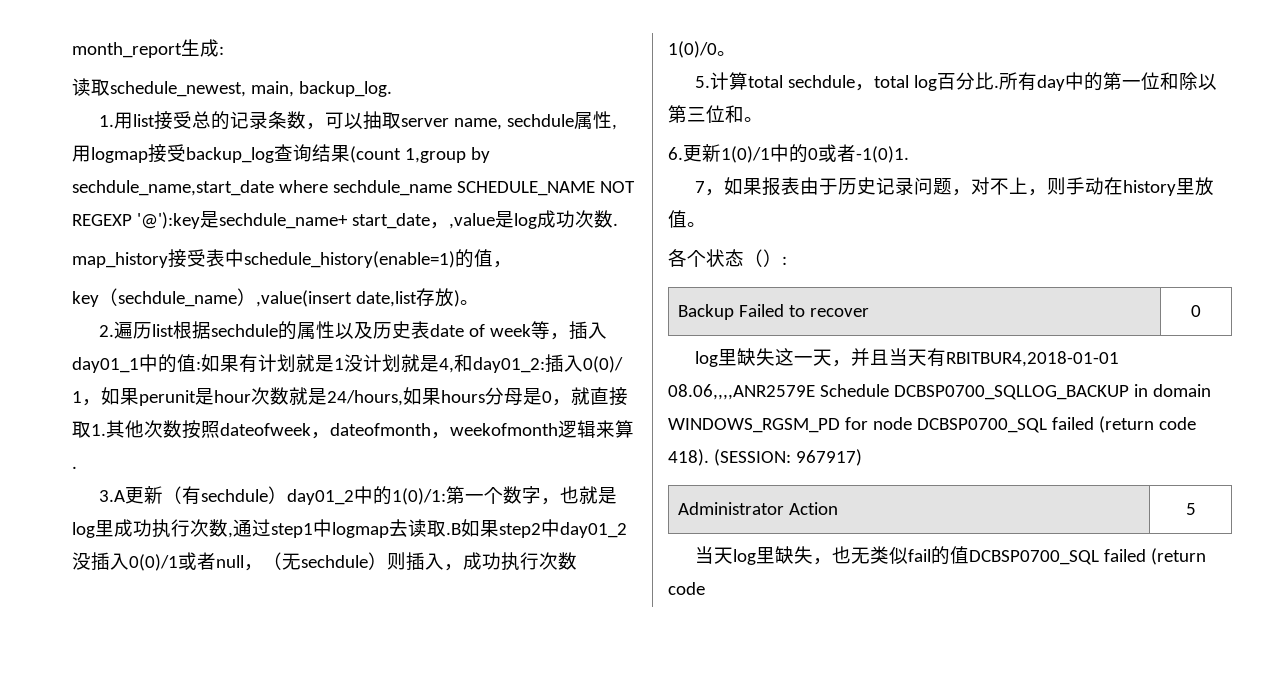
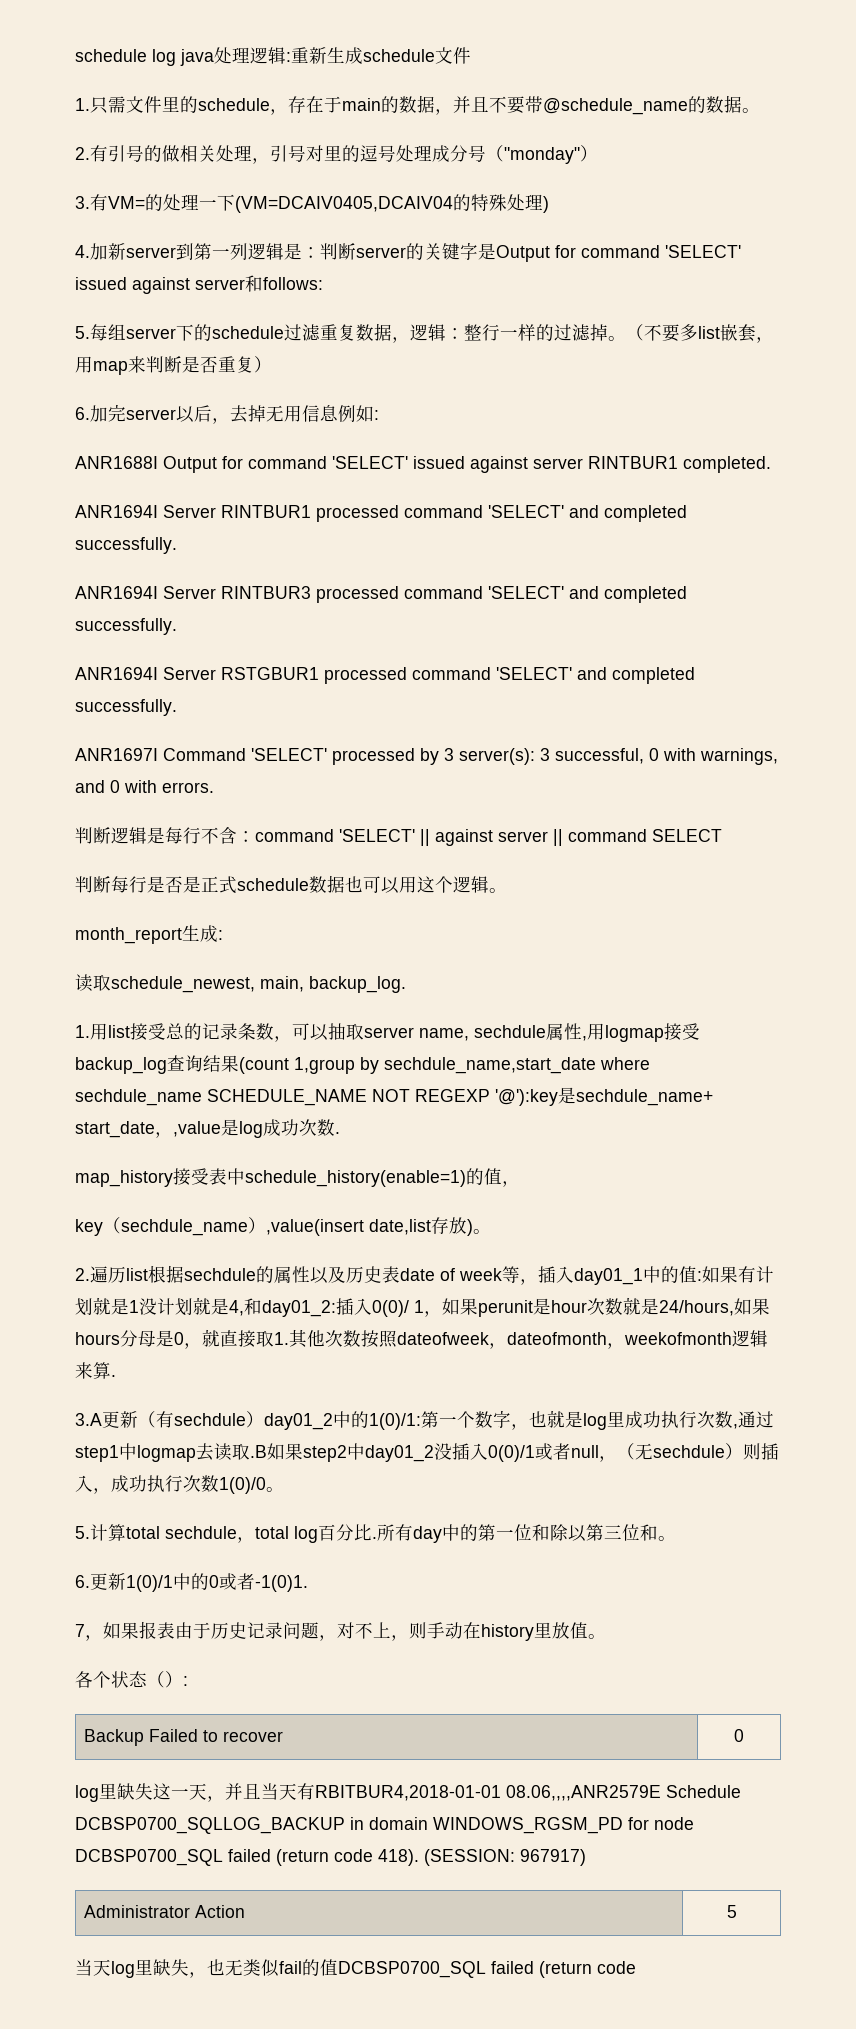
(72, 50) none -> [75,47,471,66] [75,95,760,115] [75,145,598,164] [75,194,549,213] [75,242,741,262] [75,275,323,294] [75,323,774,343] [75,356,272,375] [75,404,379,424] [75,456,771,473] [75,505,687,522] [75,537,177,554] [75,586,687,603] [75,618,177,635] [75,667,695,684] [75,699,177,716] [75,748,778,765] [75,780,214,793] [75,827,722,846] [75,875,507,894] schedule log java处理逻辑:重新生成schedule文件 // 1.只需文件里的schedule，存在于main的数据，并且不要带@schedule_name的数据。 // 2.有引号的做相关处理，引号对里的逗号处理成分号（"monday"） // 3.有VM=的处理一下(VM=DCAIV0405,DCAIV04的特殊处理) // 4.加新server到第一列逻辑是：判断server的关键字是Output for command 'SELECT' issued against server和follows: // 5.每组server下的schedule过滤重复数据，逻辑：整行一样的过滤掉。（不要多list嵌套，用map来判断是否重复） // 6.加完server以后，去掉无用信息例如: // ANR1688I Output for command 'SELECT' issued against server RINTBUR1 completed. // ANR1694I Server RINTBUR1 processed command 'SELECT' and completed successfully. // ANR1694I Server RINTBUR3 processed command 'SELECT' and completed successfully. // ANR1694I Server RSTGBUR1 processed command 'SELECT' and completed successfully. // ANR1697I Command 'SELECT' processed by 3 server(s): 3 successful, 0 with warnings, and 0 with errors. // 判断逻辑是每行不含：command 'SELECT' || against server || command SELECT // 判断每行是否是正式schedule数据也可以用这个逻辑。 //

